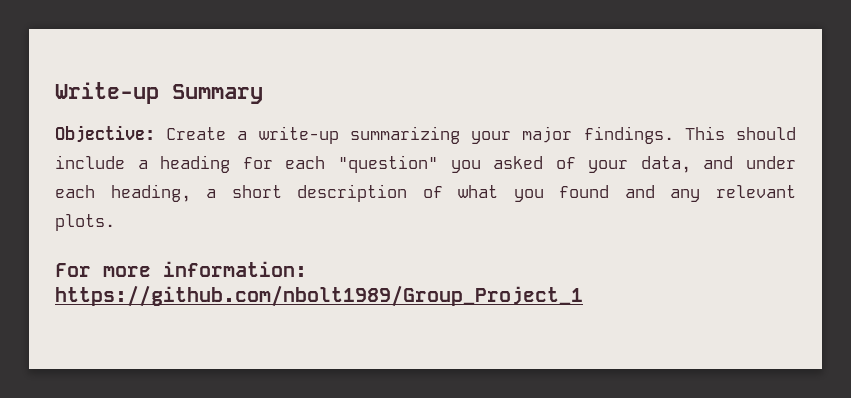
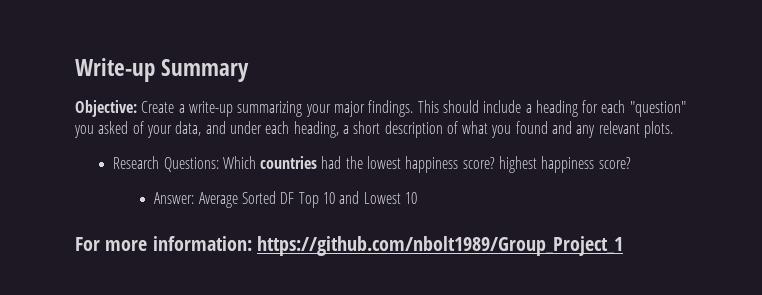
(115, 222) none -> [113,156,631,173] [154,191,417,208] // Research Questions: Which countries had the lowest happiness score? highest happiness score? // Answer: Average Sorted DF Top 10 and Lowest 10

